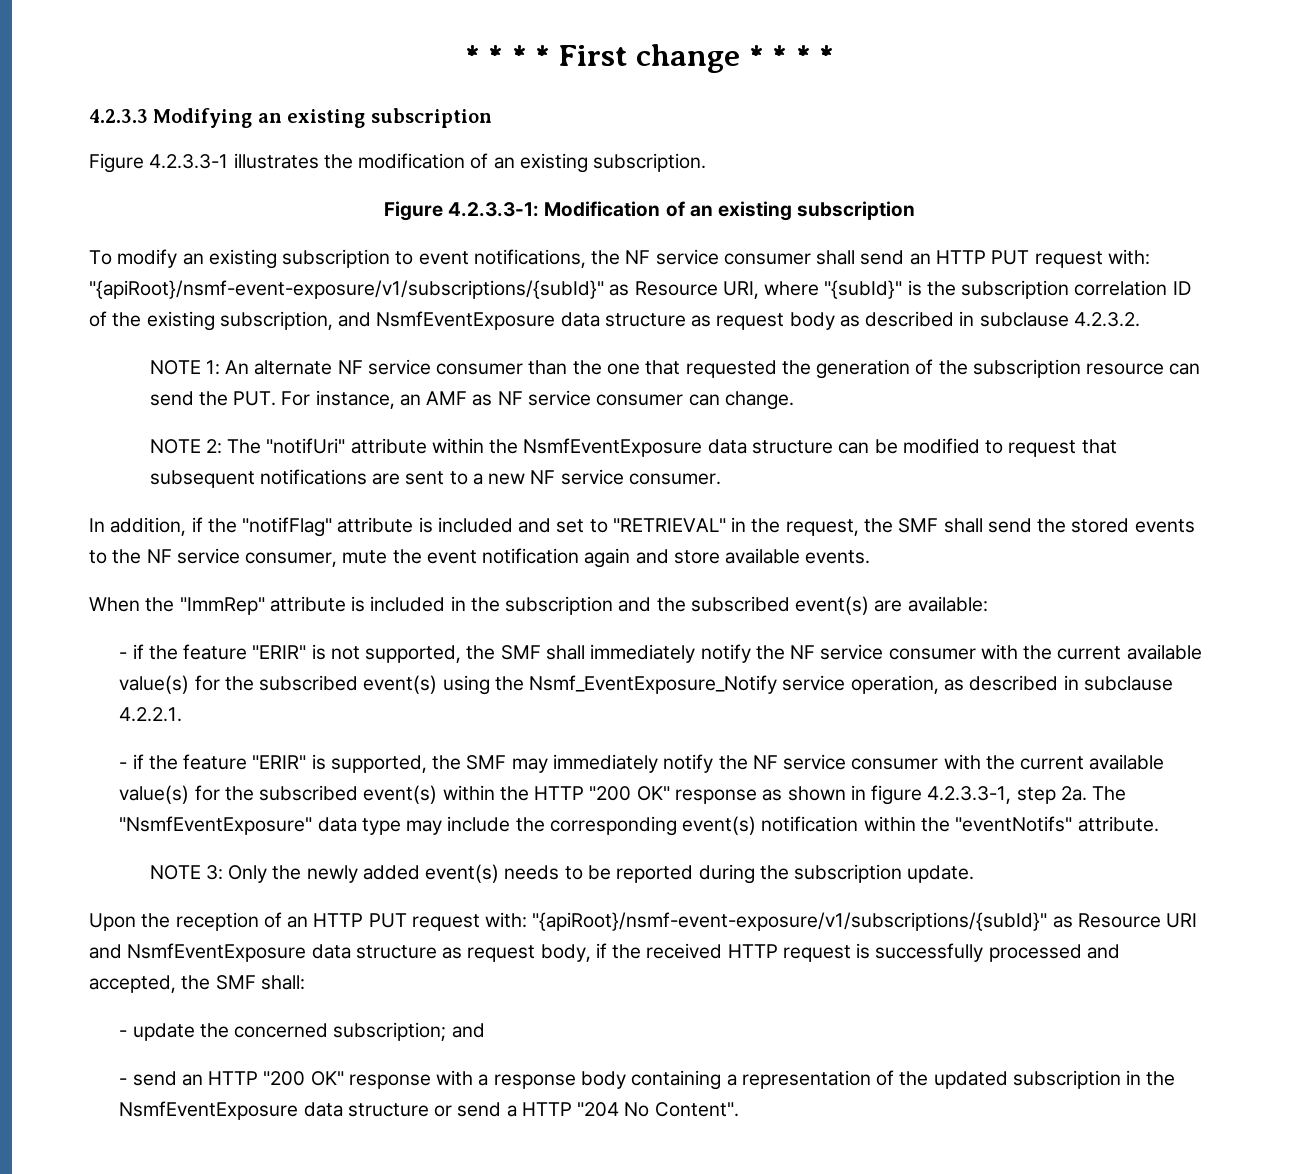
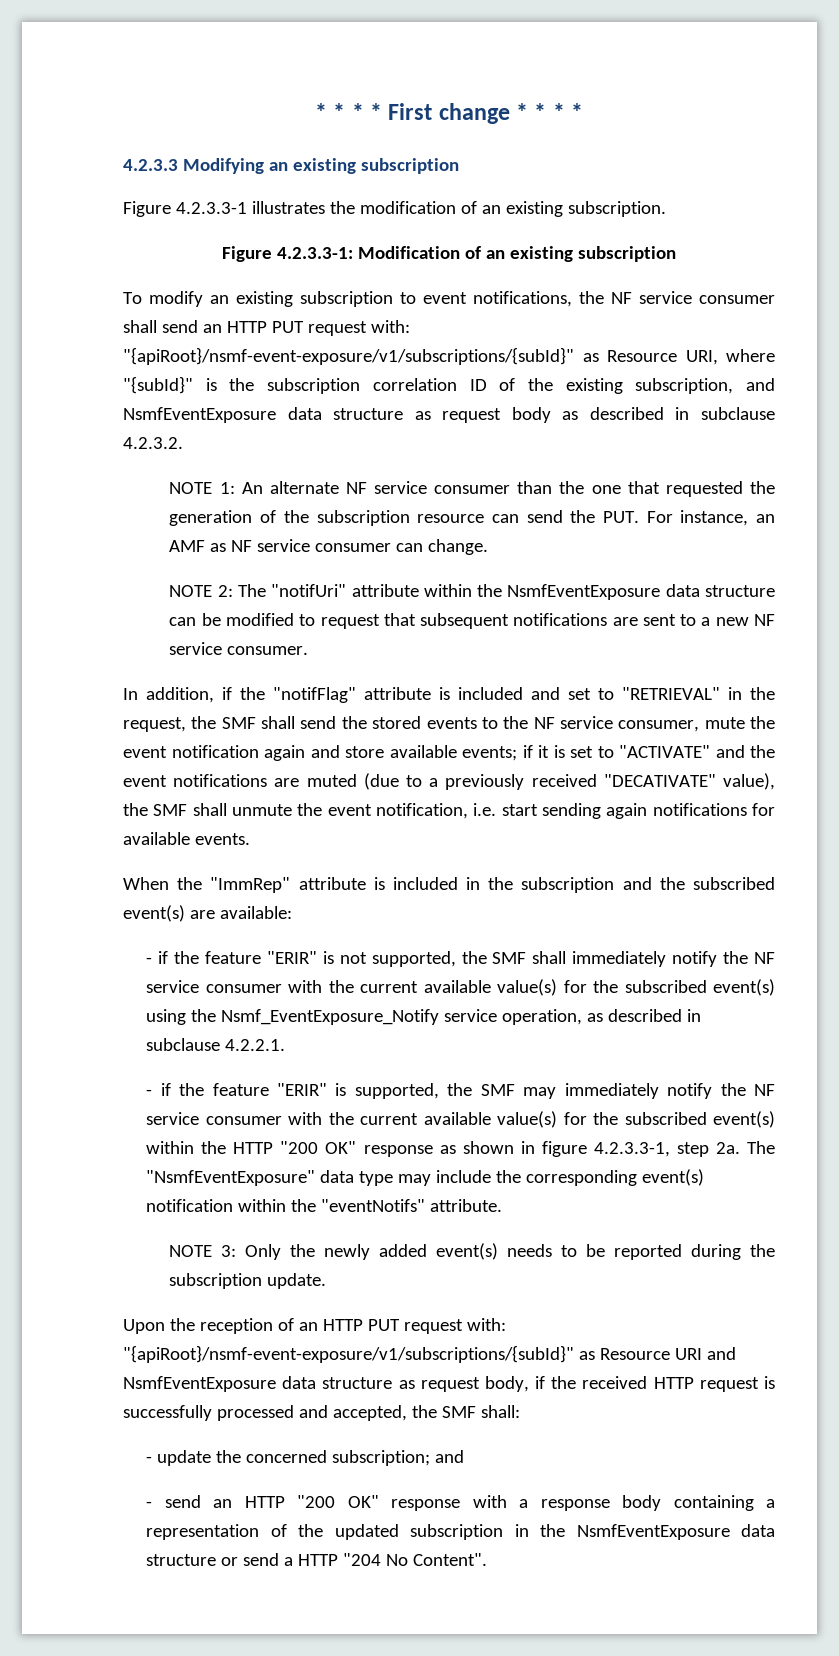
(801, 556) none -> [462,745,775,761] [123,773,775,790] [123,803,775,819] [123,832,190,845] events; if it is set to "ACTIVATE" and the event notifications are muted (due to a previously received "DECATIVATE" value), the SMF shall unmute the event notification, i.e. start sending again notifications for available

